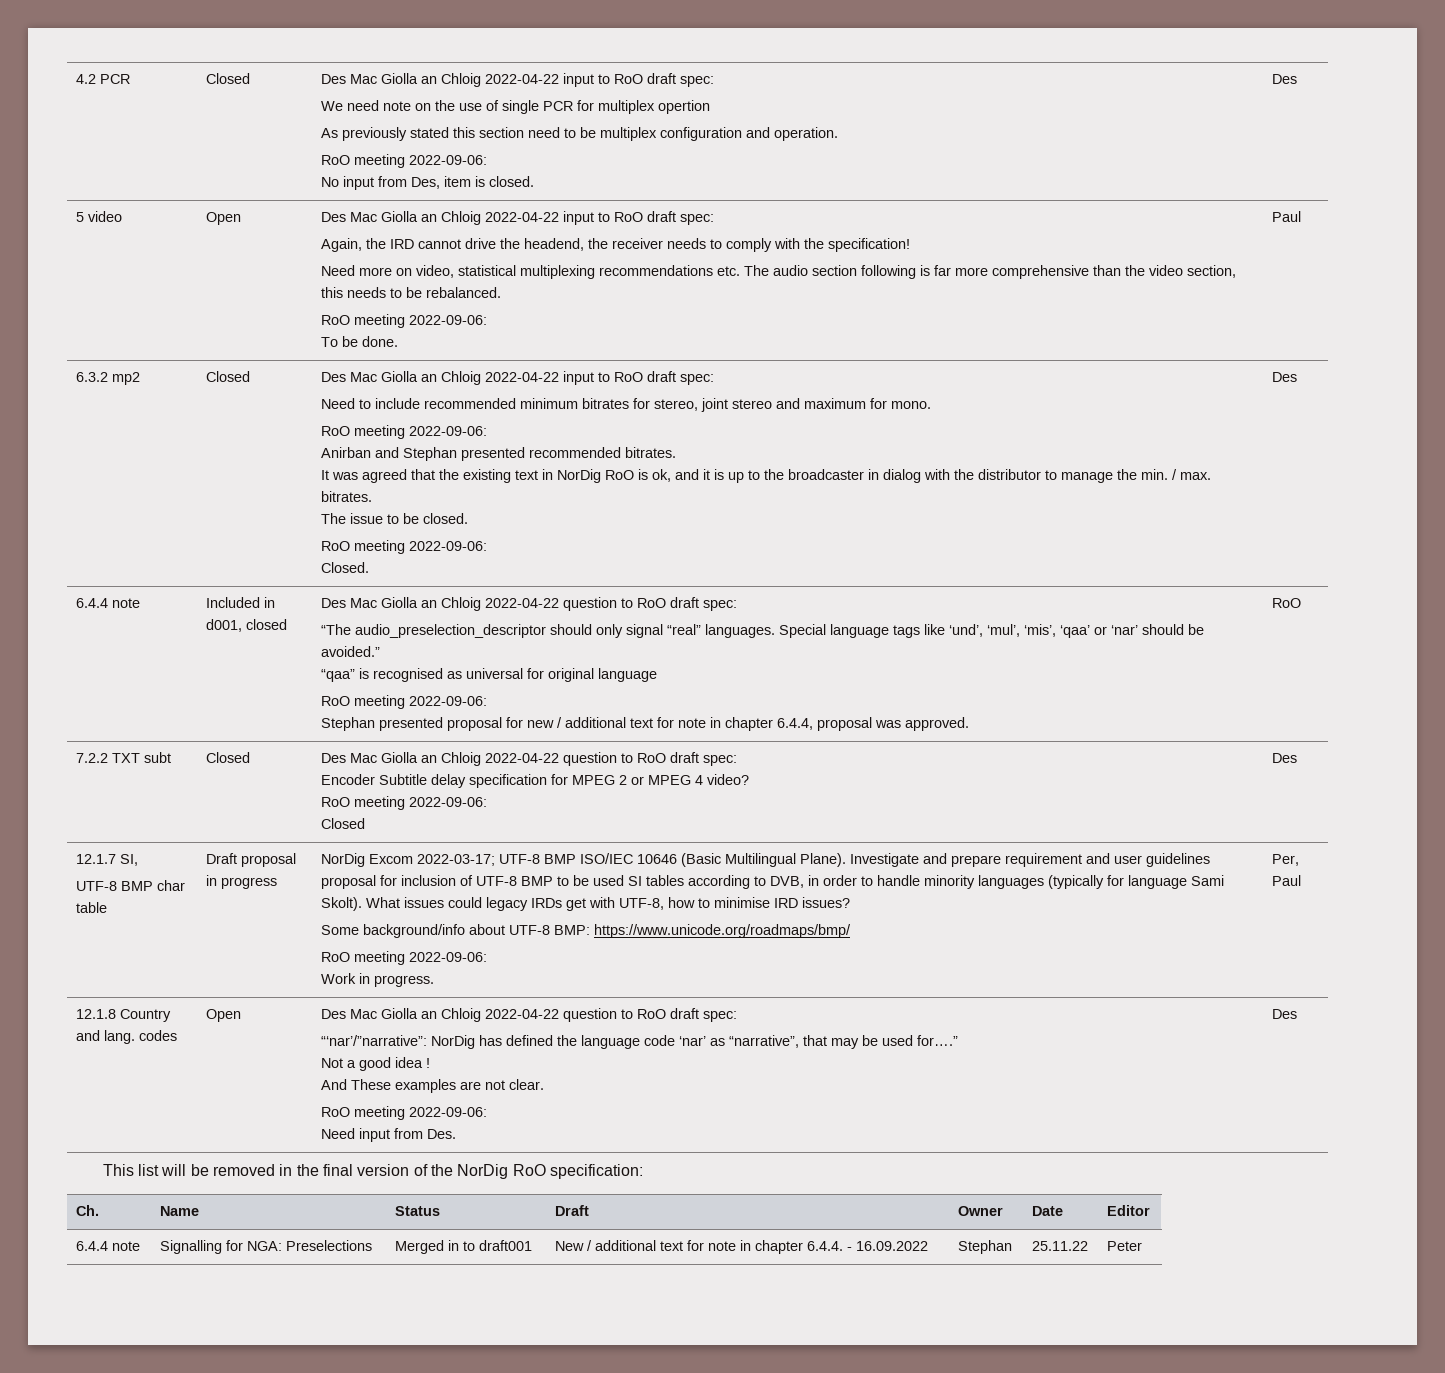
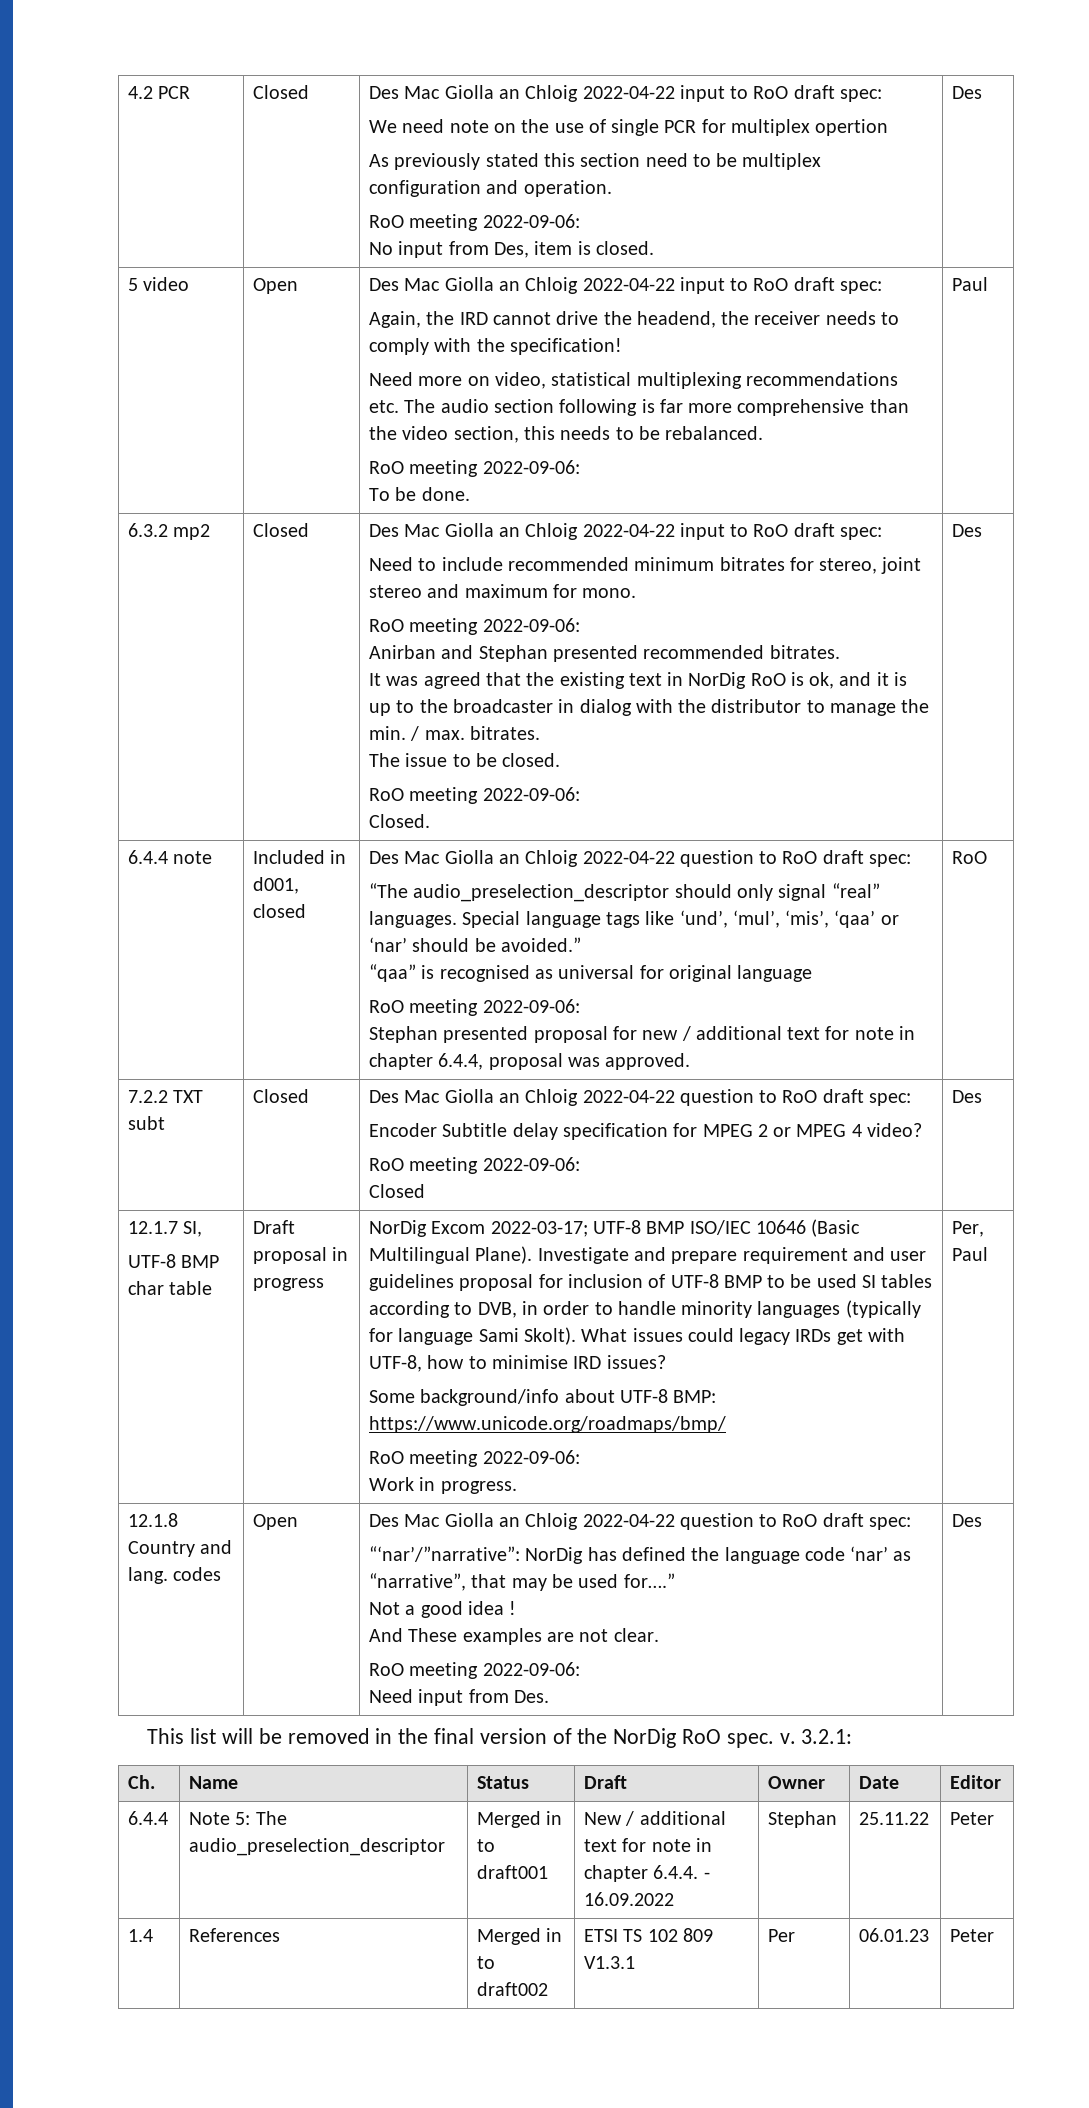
[549,1164,643,1179] specification: -> [726,1729,853,1748] spec. v. 3.2.1:
[112,1241,141,1251] [160,1240,373,1254] note | Signalling for NGA: Preselections -> [189,1811,287,1825] [189,1838,446,1856] | Note 5: The audio_preselection_descriptor
(1143, 1246) none -> [128,1929,154,1942] [189,1928,281,1942] [477,1928,563,1945] [477,1956,496,1969] [477,1982,549,1996] [584,1928,713,1942] [584,1956,636,1969] [768,1929,796,1942] [859,1928,930,1942] [950,1929,995,1942] // 1.4 | References | Merged in to draft002 | ETSI TS 102 809 V1.3.1 | Per | 06.01.23 | Peter

